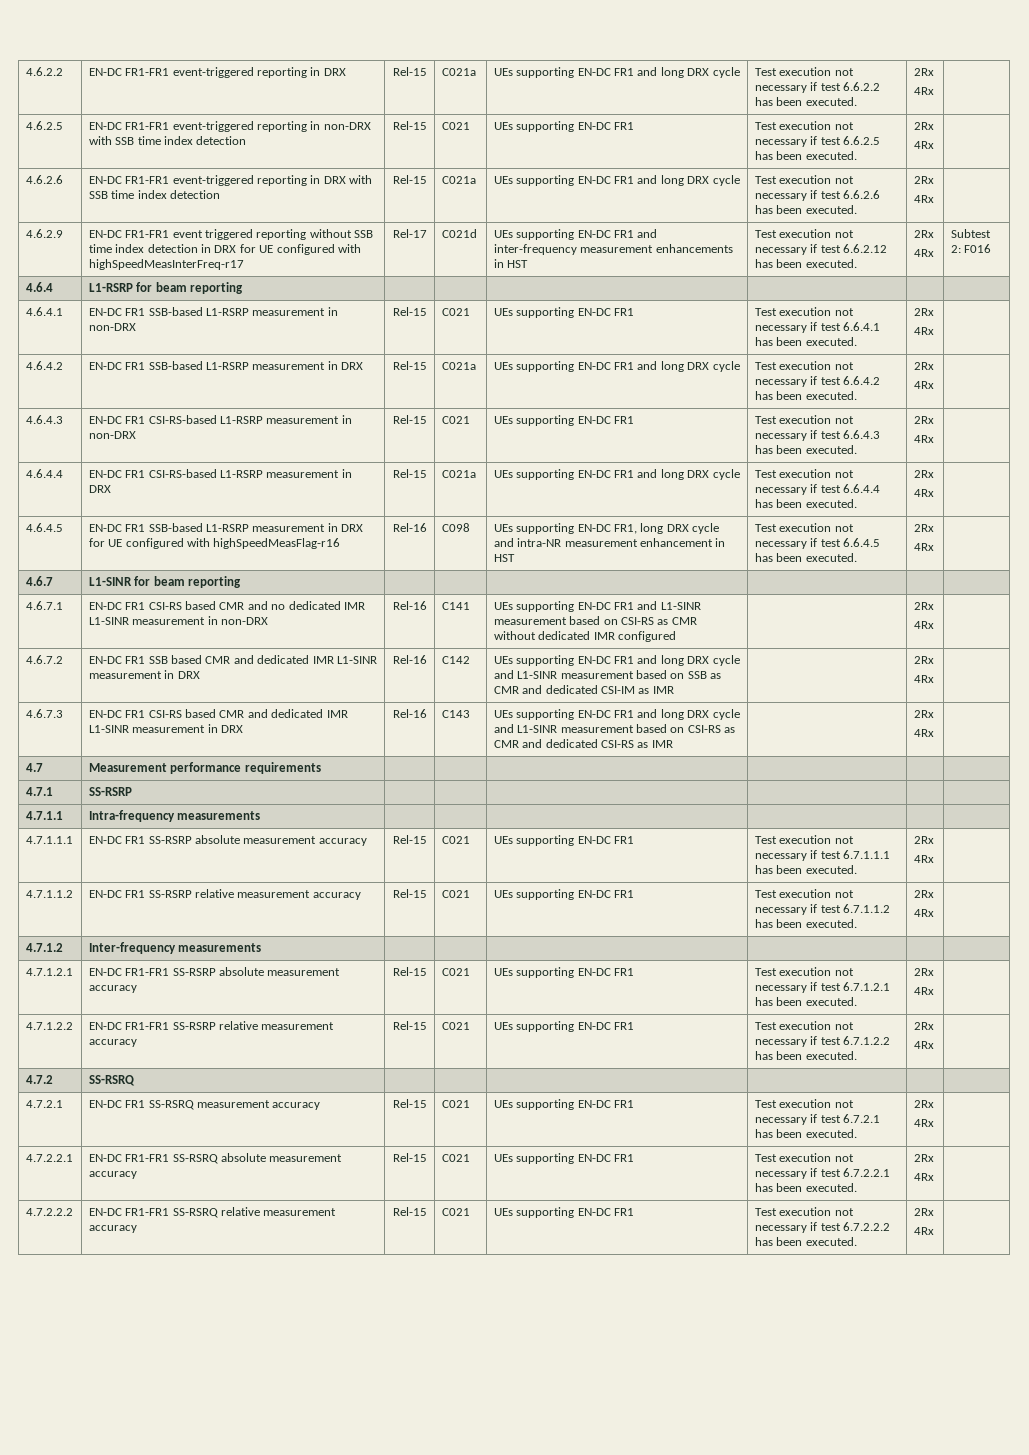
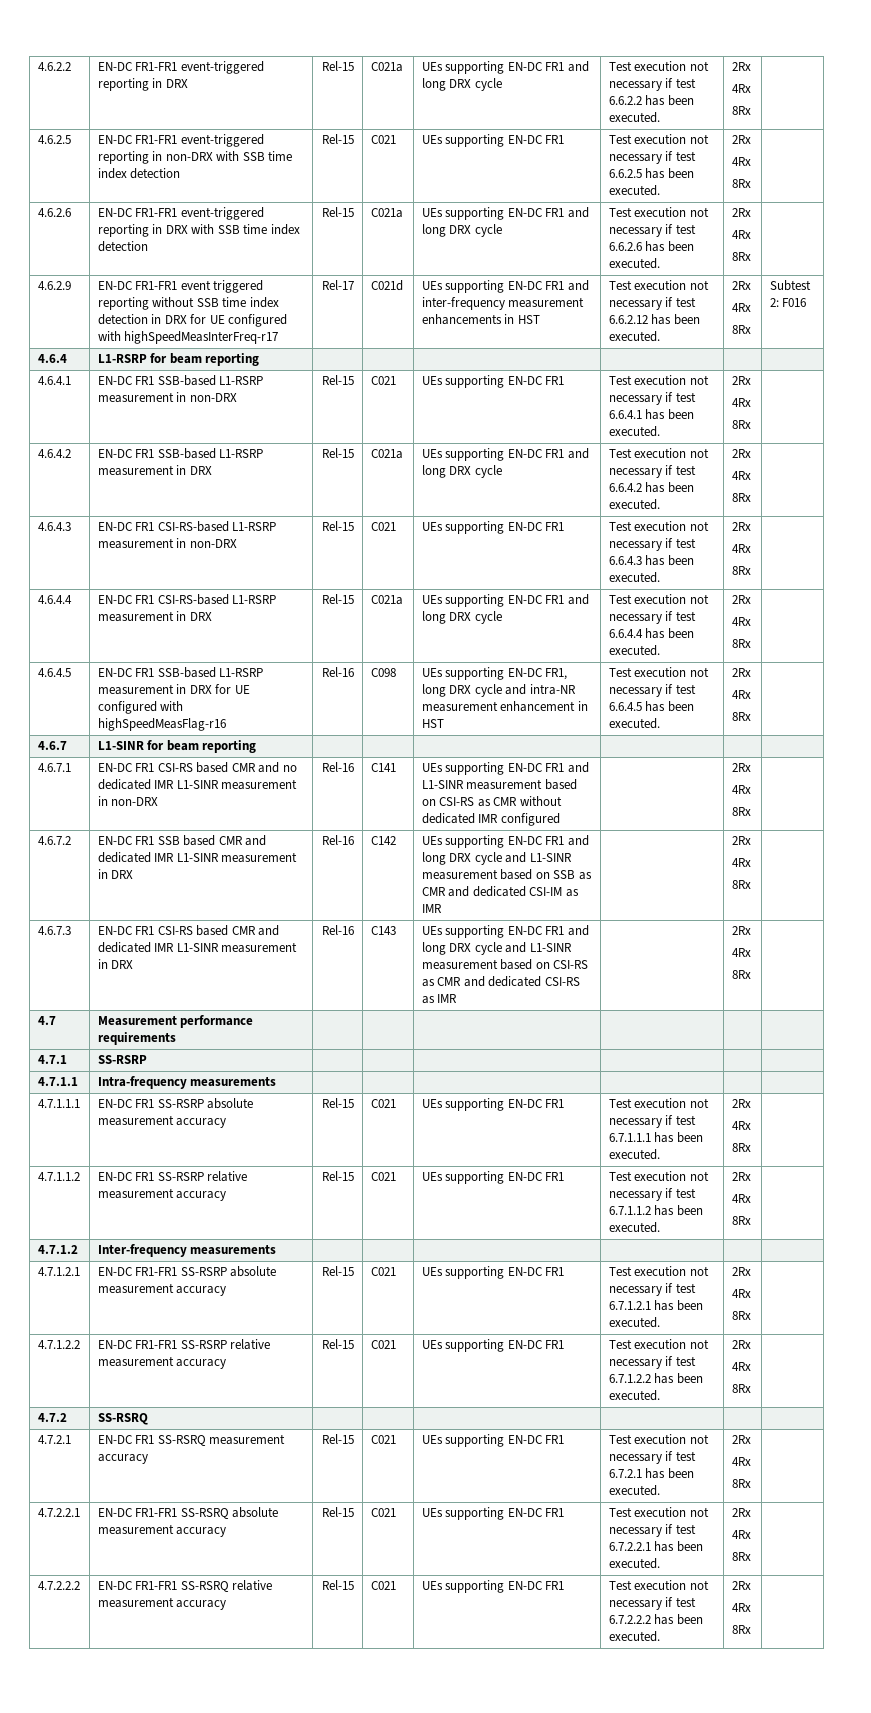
(934, 91) none -> [731,106,751,115] // 8Rx
(934, 145) none -> [731,179,751,188] // 8Rx
(934, 199) none -> [731,252,751,261] // 8Rx
(934, 253) none -> [731,325,751,334] // 8Rx
(934, 331) none -> [731,420,751,429] // 8Rx
(934, 385) none -> [731,493,751,502] // 8Rx
(934, 439) none -> [731,566,751,575] // 8Rx
(934, 493) none -> [731,639,751,648] // 8Rx
(934, 547) none -> [731,712,751,721] // 8Rx
(934, 625) none -> [731,807,751,816] // 8Rx
(934, 679) none -> [731,880,751,889] // 8Rx
(934, 733) none -> [731,970,751,979] // 8Rx
(934, 859) none -> [731,1143,751,1152] // 8Rx
(934, 913) none -> [731,1216,751,1225] // 8Rx
(934, 991) none -> [731,1311,751,1320] // 8Rx
(934, 1045) none -> [731,1384,751,1393] // 8Rx
(934, 1123) none -> [731,1479,751,1488] // 8Rx
(934, 1177) none -> [731,1552,751,1561] // 8Rx
(934, 1231) none -> [731,1625,751,1634] // 8Rx

